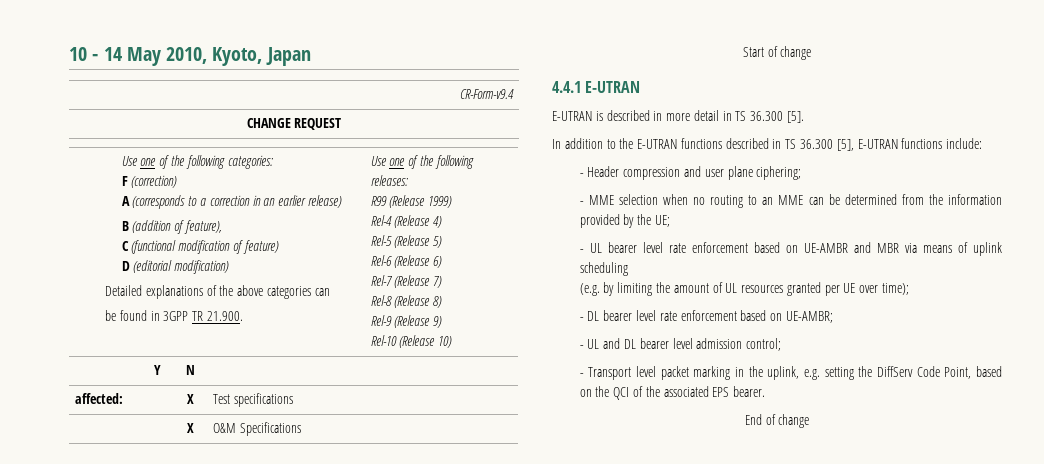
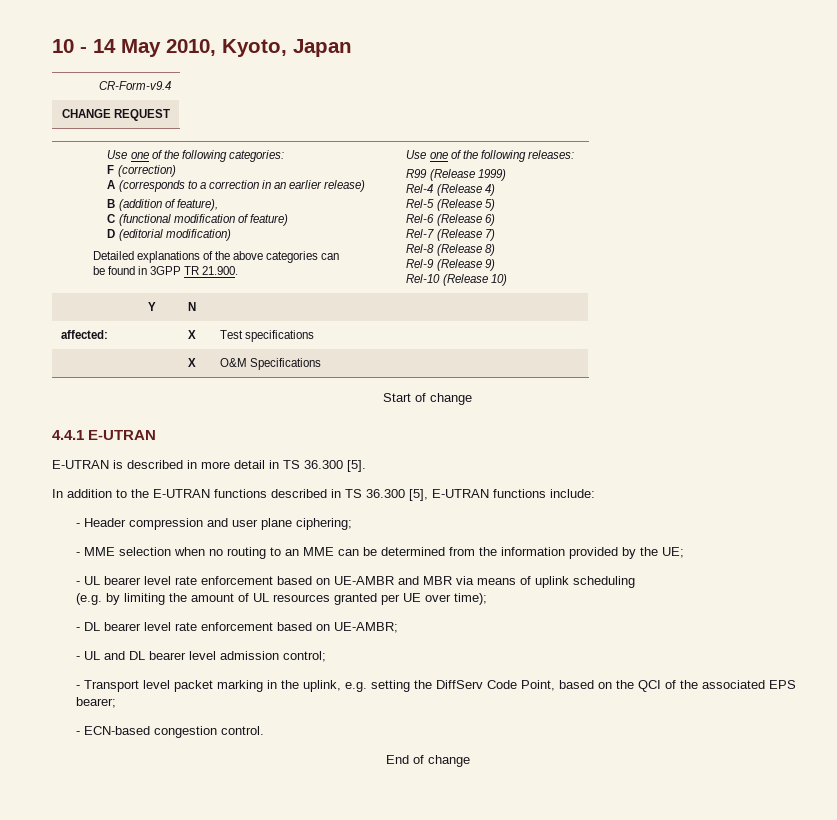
[733,386,766,397] bearer. -> [76,697,117,708] [76,726,265,738] bearer; // - ECN-based congestion control.

